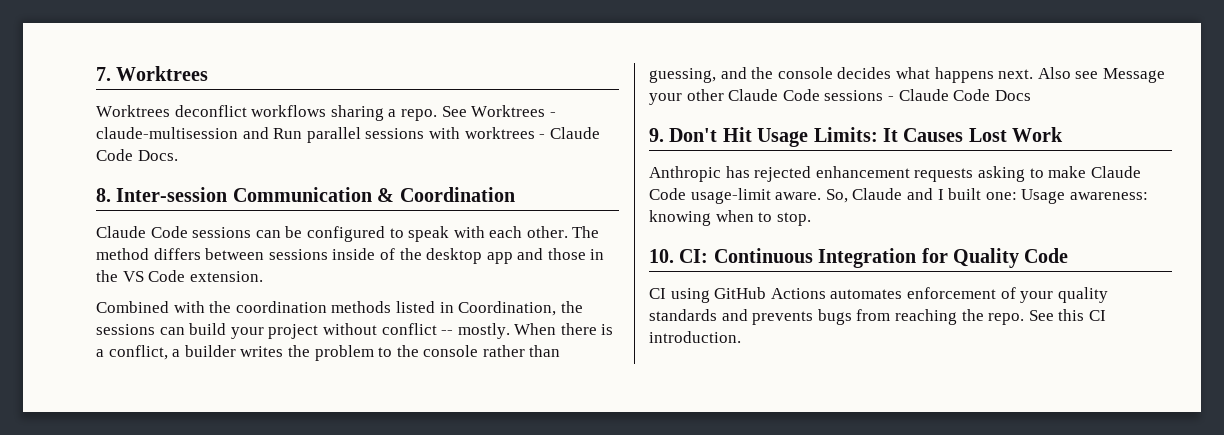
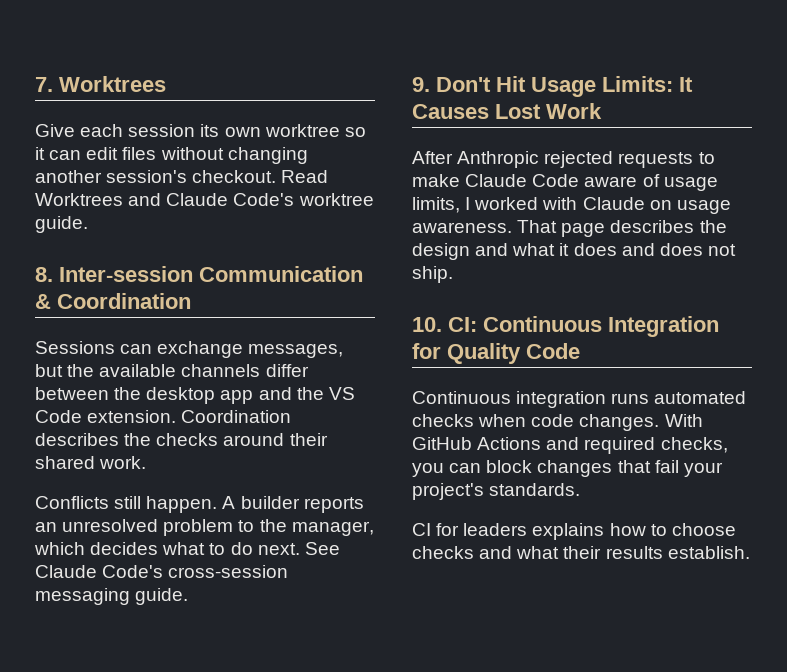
[96,105,556,121] [96,127,600,143] [96,149,178,161] Worktrees deconflict workflows sharing a repo. See Worktrees - claude-multisession and Run parallel sessions with worktrees - Claude Code Docs. -> [35,124,366,137] [35,147,308,164] [35,170,329,183] [35,193,374,206] [35,216,88,233] Give each session its own worktree so it can edit files without changing another session's checkout. Read Worktrees and Claude Code's worktree guide.
[96,226,600,242] [96,248,395,260] Claude Code sessions can be configured to speak with each other. The method differs between sessions inside of -> [35,341,344,358] [35,364,309,377] [35,387,109,400] Sessions can exchange messages, but the available channels differ between
[547,248,605,260] those in -> (292, 393) none
[96,301,583,316] [96,323,614,339] [96,345,561,361] [649,67,1165,83] [649,89,1031,105] // Combined with the coordination methods listed in Coordination, the sessions can build your project without conflict -- mostly. When there is a conflict, a builder writes the problem to the console rather than guessing, and the console decides what happens next. Also see Message your other Claude Code sessions - Claude Code Docs -> [181,410,292,423] [35,433,328,446] [35,456,147,469] [35,496,364,513] [35,519,374,536] [34,542,340,555] [35,565,289,578] [35,588,189,605] Coordination describes the checks around their shared work. // Conflicts still happen. A builder reports an unresolved problem to the manager, which decides what to do next. See Claude Code's cross-session messaging guide.
[649,166,1141,182] [649,188,1148,204] [649,210,811,226] Anthropic has rejected enhancement requests asking to make Claude Code usage-limit aware. So, Claude and I built one: Usage awareness: knowing when to stop. -> [412,151,715,168] [412,174,718,191] [412,197,731,214] [412,220,727,237] [412,243,736,260] [412,266,453,283] After Anthropic rejected requests to make Claude Code aware of usage limits, I worked with Claude on usage awareness. That page describes the design and what it does and does not ship.
[649,287,1108,303] [649,309,1106,325] [649,331,741,343] CI using GitHub Actions automates enforcement of your quality standards and prevents bugs from reaching the repo. See this CI introduction. -> [412,391,747,408] [412,414,703,431] [412,437,728,454] [412,460,723,477] [412,483,581,500] [412,523,736,540] [412,546,750,559] Continuous integration runs automated checks when code changes. With GitHub Actions and required checks, you can block changes that fail your project's standards. // CI for leaders explains how to choose checks and what their results establish.

